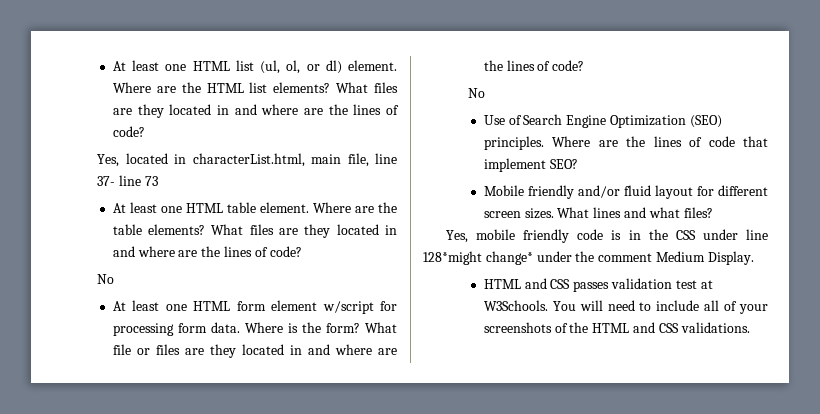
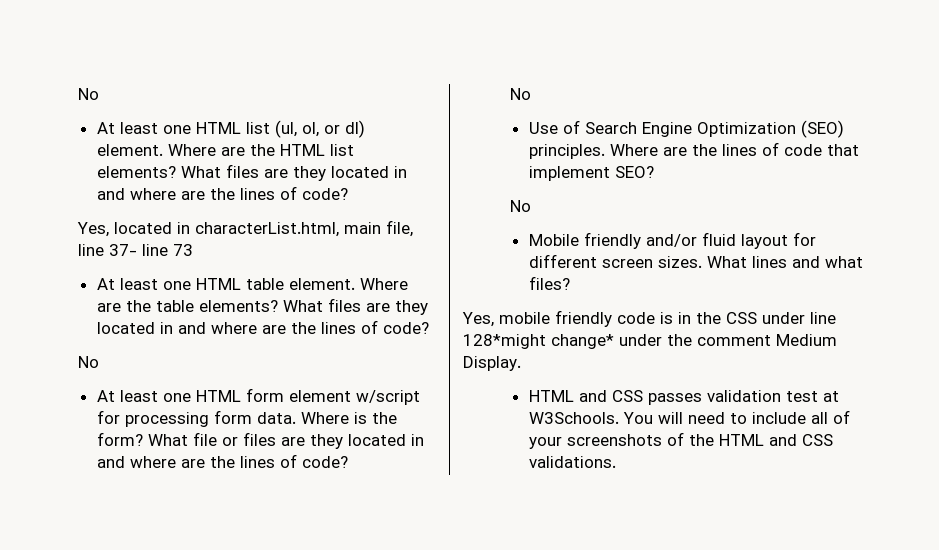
(112, 66) none -> [77,88,99,100] No //
(578, 164) none -> [509,200,531,212] // No

